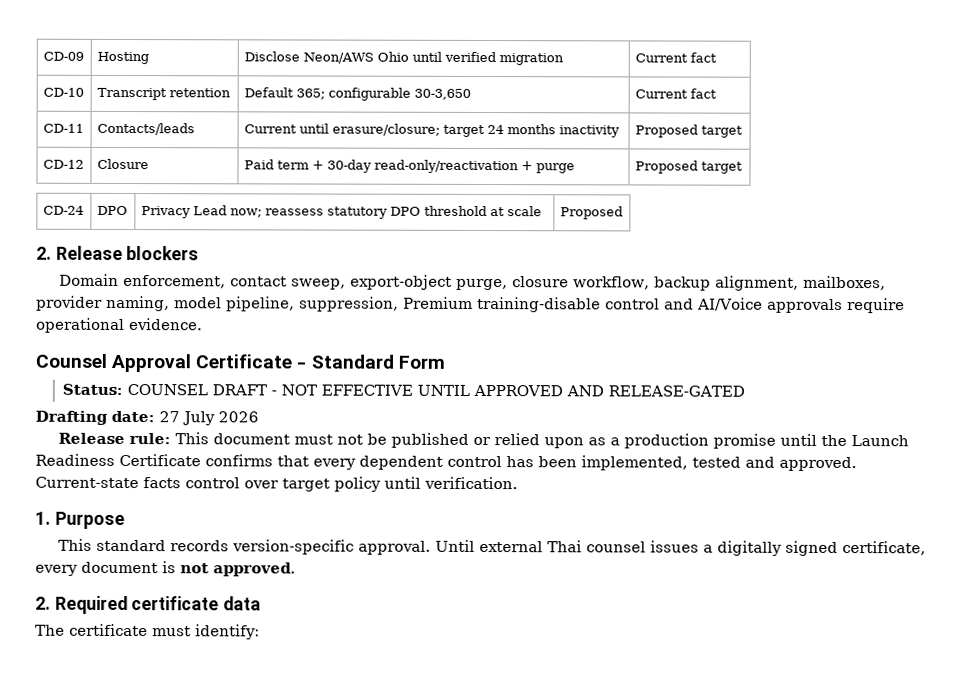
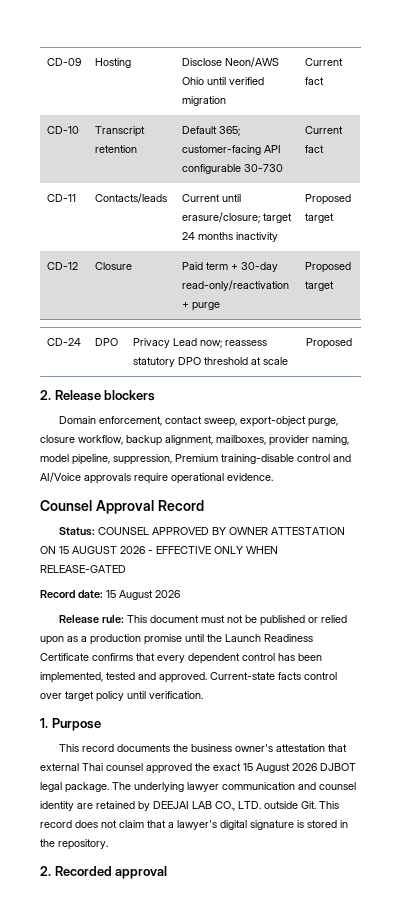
[327,87,471,101] configurable 30-3,650 -> [181,145,281,155] [181,164,283,174] customer-facing API configurable 30-730
[195,354,445,369] [61,383,745,397] [35,410,215,426] Certificate - Standard Form // Status: COUNSEL DRAFT - NOT EFFECTIVE UNTIL APPROVED AND RELEASE-GATED // Drafting date: 27 July -> [157,500,204,511] [59,527,346,536] [40,546,278,554] [40,565,126,573] [40,590,153,600] Record // Status: COUNSEL APPROVED BY OWNER ATTESTATION ON 15 AUGUST 2026 - EFFECTIVE ONLY WHEN RELEASE-GATED // Record date: 15 August
[96,539,927,556] [35,561,296,577] [35,595,262,615] [35,623,260,640] standard records version-specific approval. Until external Thai counsel issues a digitally signed certificate, every document is not approved. // 2. Required certificate data // The certificate must identify: -> [82,744,348,752] [40,763,356,774] [40,782,356,793] [40,801,339,811] [40,820,348,830] [40,839,108,850] [40,866,168,879] record documents the business owner's attestation that external Thai counsel approved the exact 15 August 2026 DJBOT legal package. The underlying lawyer communication and counsel identity are retained by DEEJAI LAB CO., LTD. outside Git. This record does not claim that a lawyer's digital signature is stored in the repository. // 2. Recorded approval

